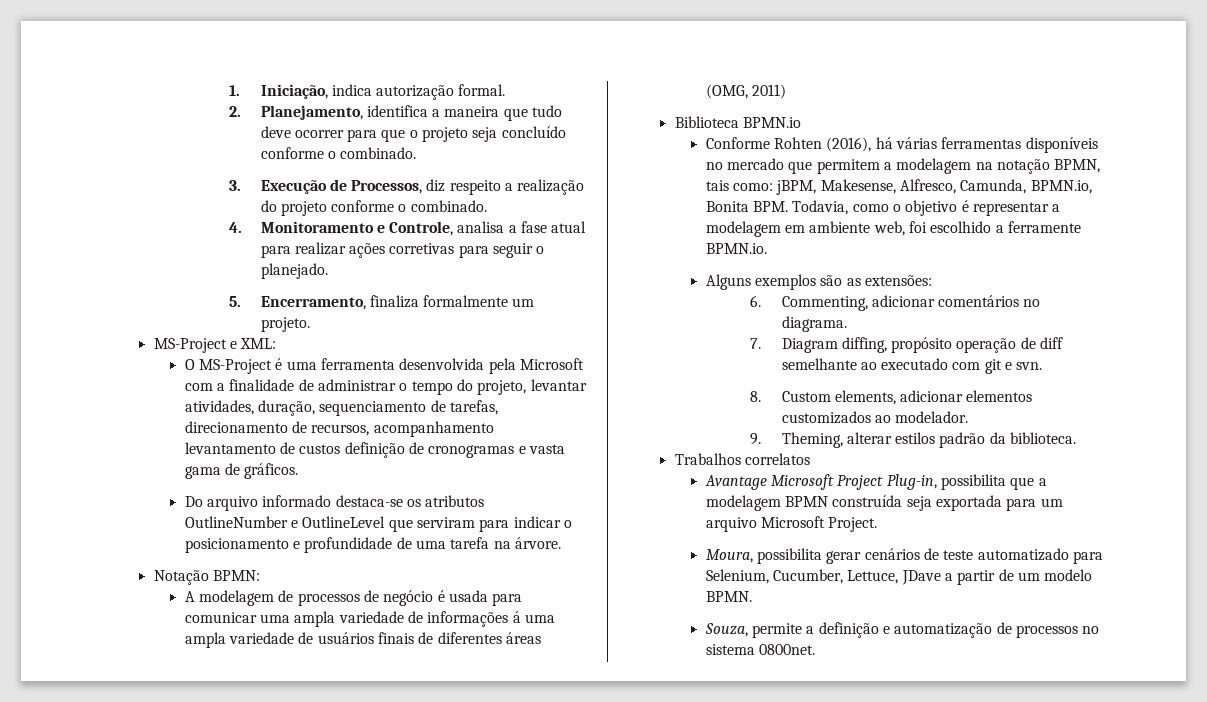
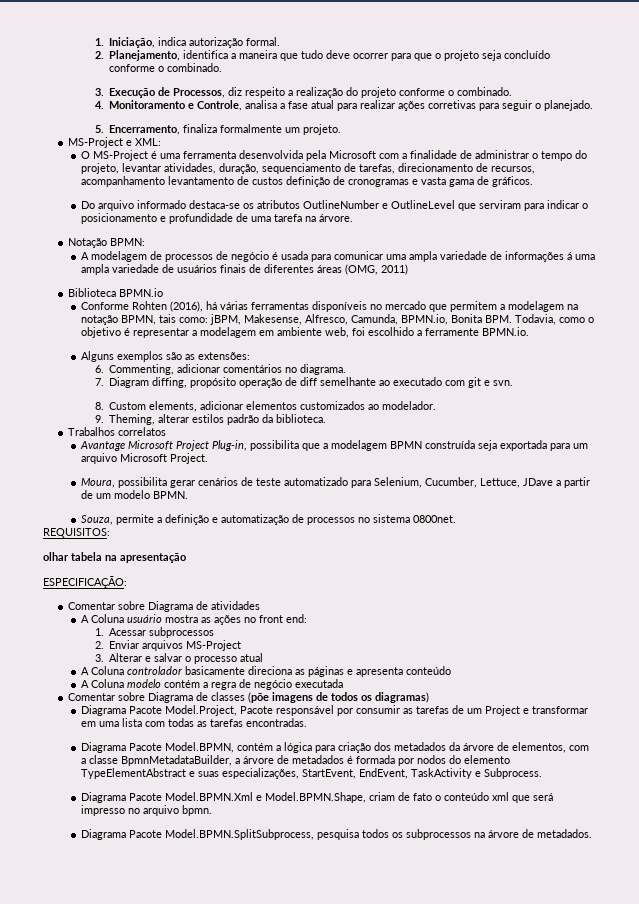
(816, 649) none -> [43,528,110,538] [43,552,186,563] [43,576,127,588] [68,601,261,612] [81,614,308,625] [94,627,215,638] [94,640,242,651] [94,653,264,664] [81,666,452,677] [81,679,344,690] [68,692,430,703] [81,705,589,716] [81,718,308,727] [81,742,590,753] [81,755,511,766] [81,768,543,779] [81,792,554,803] [81,805,213,816] [81,829,593,840] // REQUISITOS: // olhar tabela na apresentação // ESPECIFICAÇÃO: // Comentar sobre Diagrama de atividades // A Coluna usuário mostra as ações no front end: // 1. Acessar subprocessos // 2. Enviar arquivos MS-Project // 3. Alterar e salvar o processo atual // A Coluna controlador basicamente direciona as páginas e apresenta conteúdo // A Coluna modelo contém a regra de negócio executada // Comentar sobre Diagrama de classes (põe imagens de todos os diagramas) // Diagrama Pacote Model.Project, Pacote responsável por consumir as tarefas de um Project e transformar em uma lista com todas as tarefas encontradas. // Diagrama Pacote Model.BPMN, contém a lógica para criação dos metadados da árvore de elementos, com a classe BpmnMetadataBuilder, a árvore de metadados é formada por nodos do elemento TypeElementAbstract e suas especializações, StartEvent, EndEvent, TaskActivity e Subprocess. // Diagrama Pacote Model.BPMN.Xml e Model.BPMN.Shape, criam de fato o conteúdo xml que será impresso no arquivo bpmn. // Diagrama Pacote Model.BPMN.SplitSubprocess, pesquisa todos os subprocessos na árvore de metadados.

